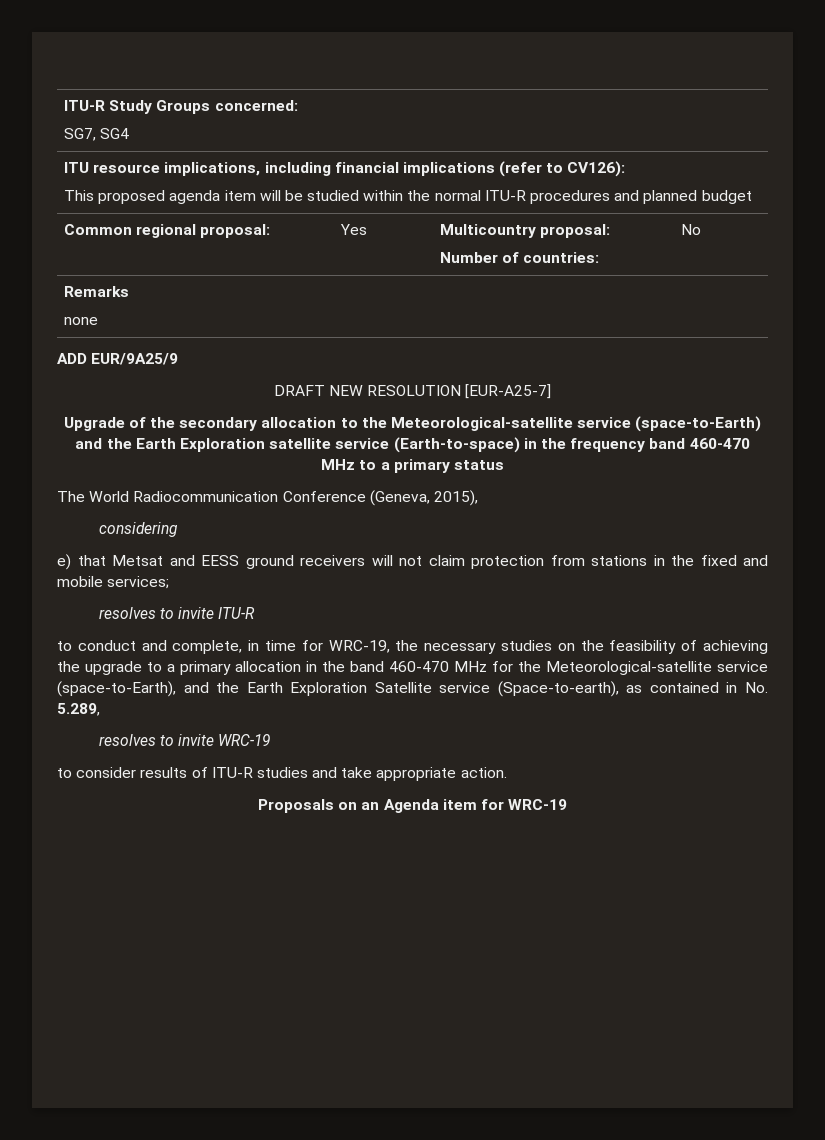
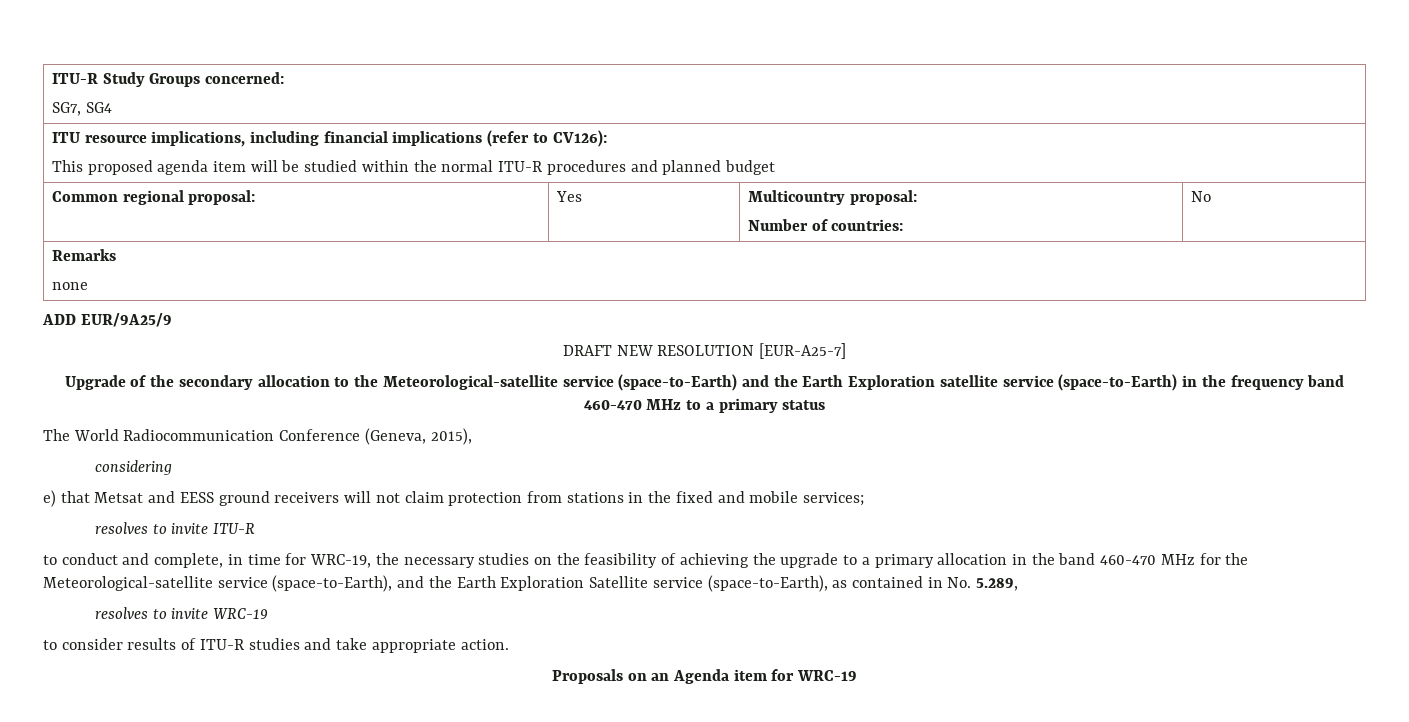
[393,437,520,453] (Earth-to-space) -> [1058,374,1178,391] (space-to-Earth)
[497,681,619,697] (Space-to-earth), -> [707,575,828,592] (space-to-Earth),

